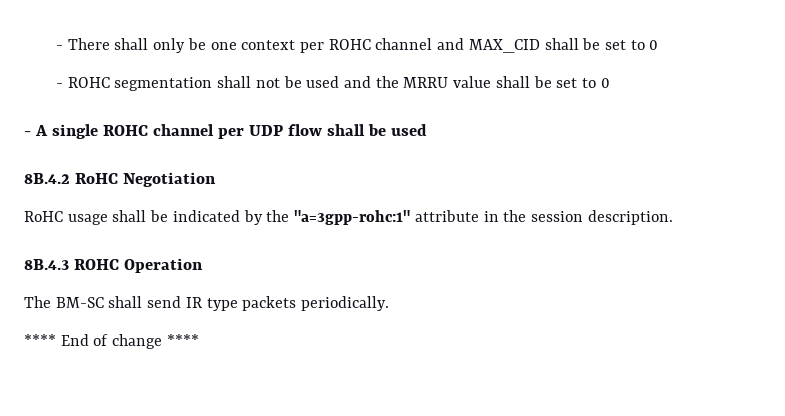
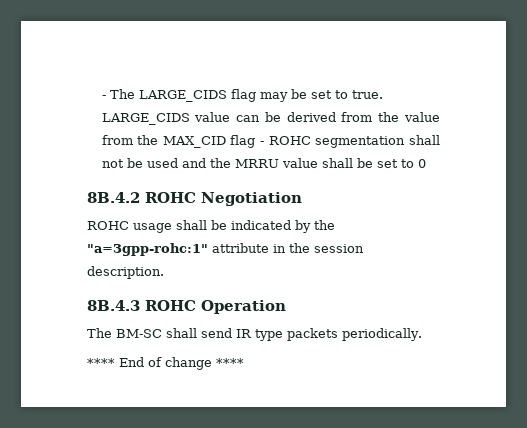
[55,38,659,53] - There shall only be one context per ROHC channel and MAX_CID shall be set to 0 // -> [101,89,383,102] [101,112,440,125] [101,135,256,148] - The LARGE_CIDS flag may be set to true. LARGE_CIDS value can be derived from the value from the MAX_CID flag
[24,124,427,139] [24,173,118,184] - A single ROHC channel per UDP flow shall be used // 8B.4.2 RoHC -> [87,192,196,203] 8B.4.2 ROHC
[24,211,63,222] RoHC -> [87,221,129,230] ROHC

